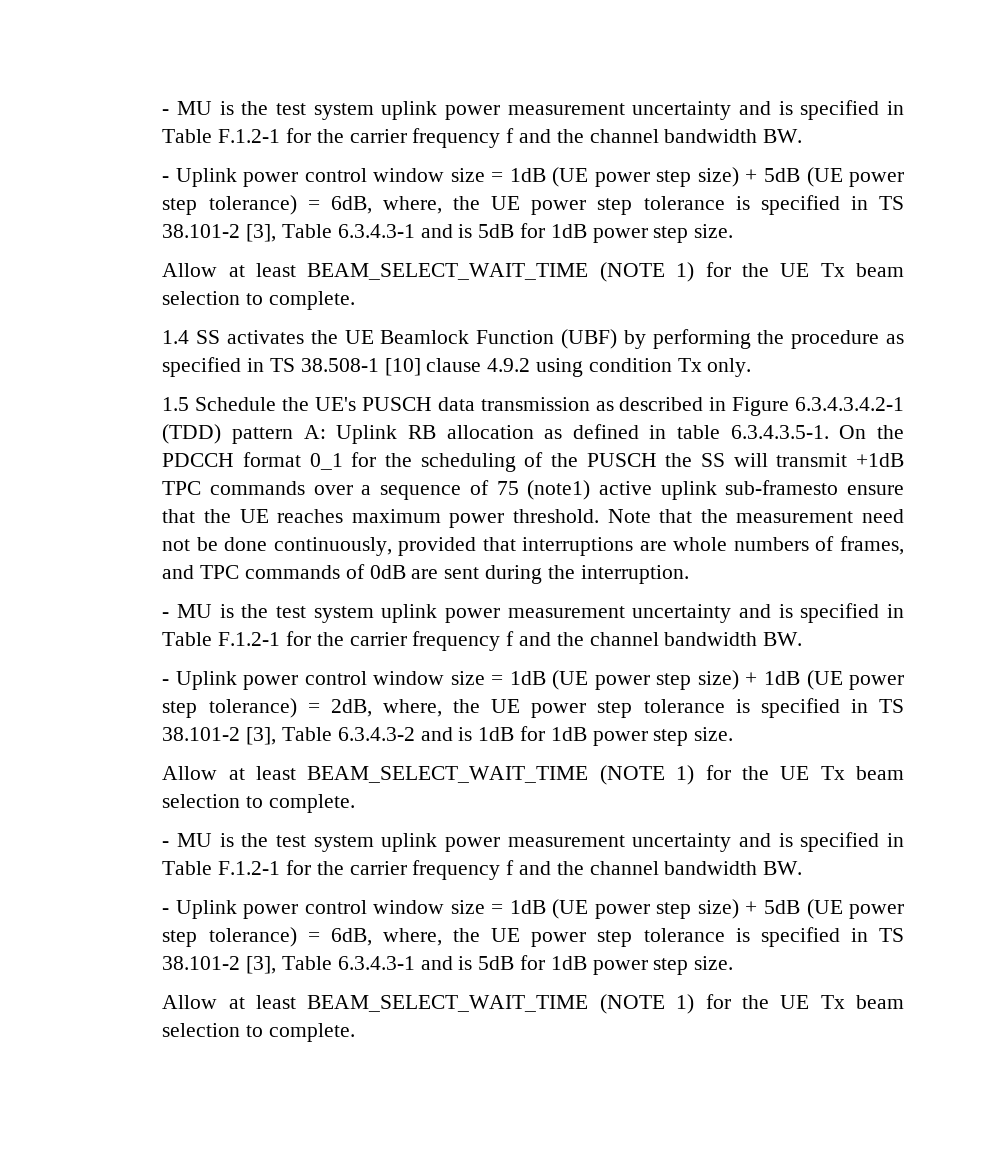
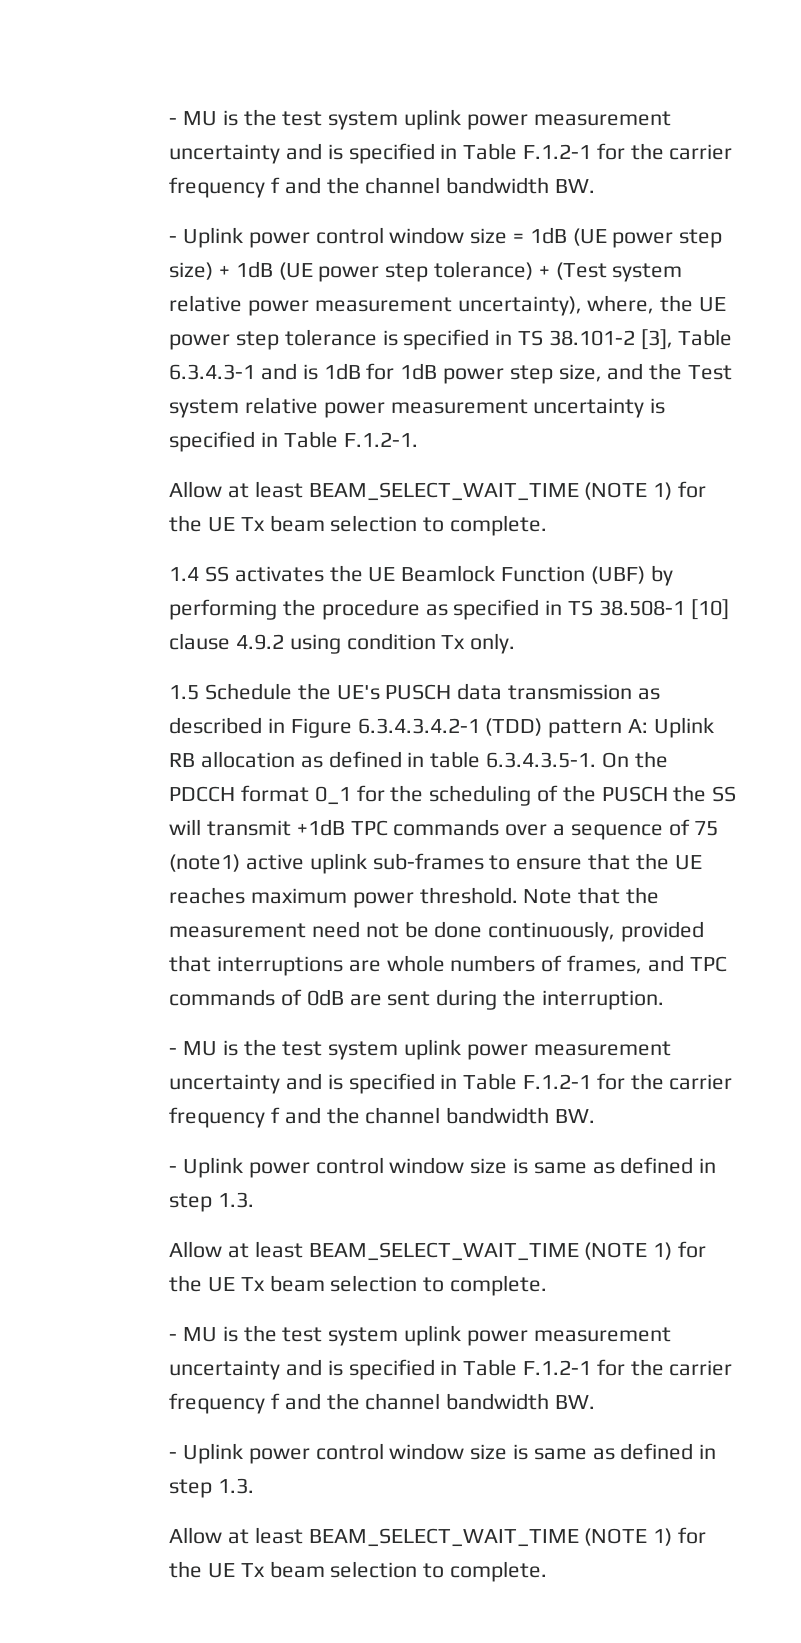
[763,167,905,187] [162,195,372,215] 5dB (UE power step tolerance) = 6dB, -> [235,261,683,282] [169,295,582,316] 1dB (UE power step tolerance) + (Test system relative power measurement uncertainty),
[478,223,734,243] 5dB for 1dB power step size. -> [323,363,732,384] [169,397,666,418] [169,431,418,452] 1dB for 1dB power step size, and the Test system relative power measurement uncertainty is specified in Table F.1.2-1.
[725,480,839,495] sub-framesto -> [372,853,511,870] sub-frames to
[491,670,905,690] [162,698,904,718] [162,726,734,746] = 1dB (UE power step size) + 1dB (UE power step tolerance) = 2dB, where, the UE power step tolerance is specified in TS 38.101-2 [3], Table 6.3.4.3-2 and is 1dB for 1dB power step size. -> [512,1157,717,1174] [169,1192,254,1212] is same as defined in step 1.3.
[491,899,905,919] [162,927,904,947] [162,955,734,975] = 1dB (UE power step size) + 5dB (UE power step tolerance) = 6dB, where, the UE power step tolerance is specified in TS 38.101-2 [3], Table 6.3.4.3-1 and is 5dB for 1dB power step size. -> [512,1443,717,1460] [169,1478,254,1498] is same as defined in step 1.3.

